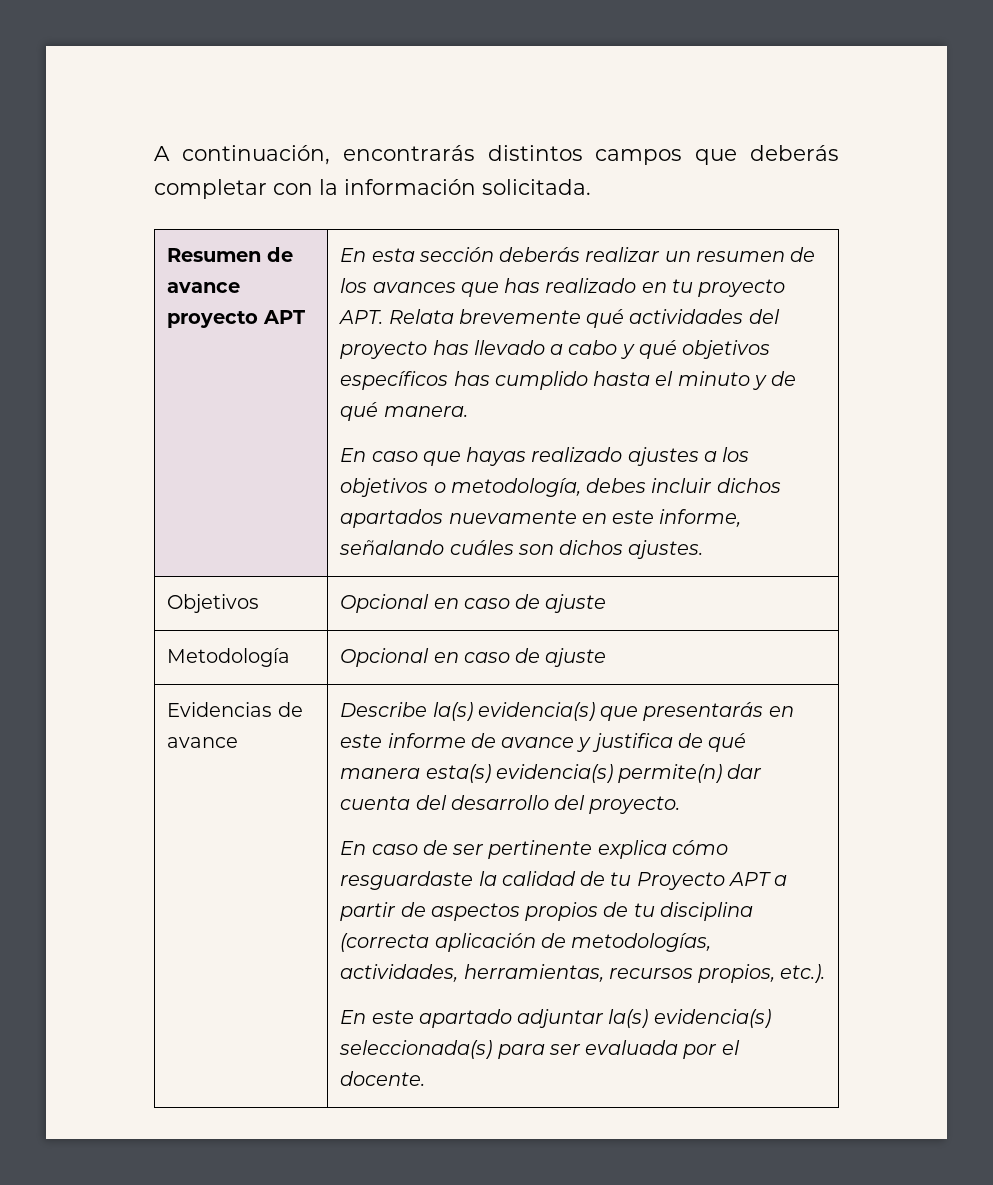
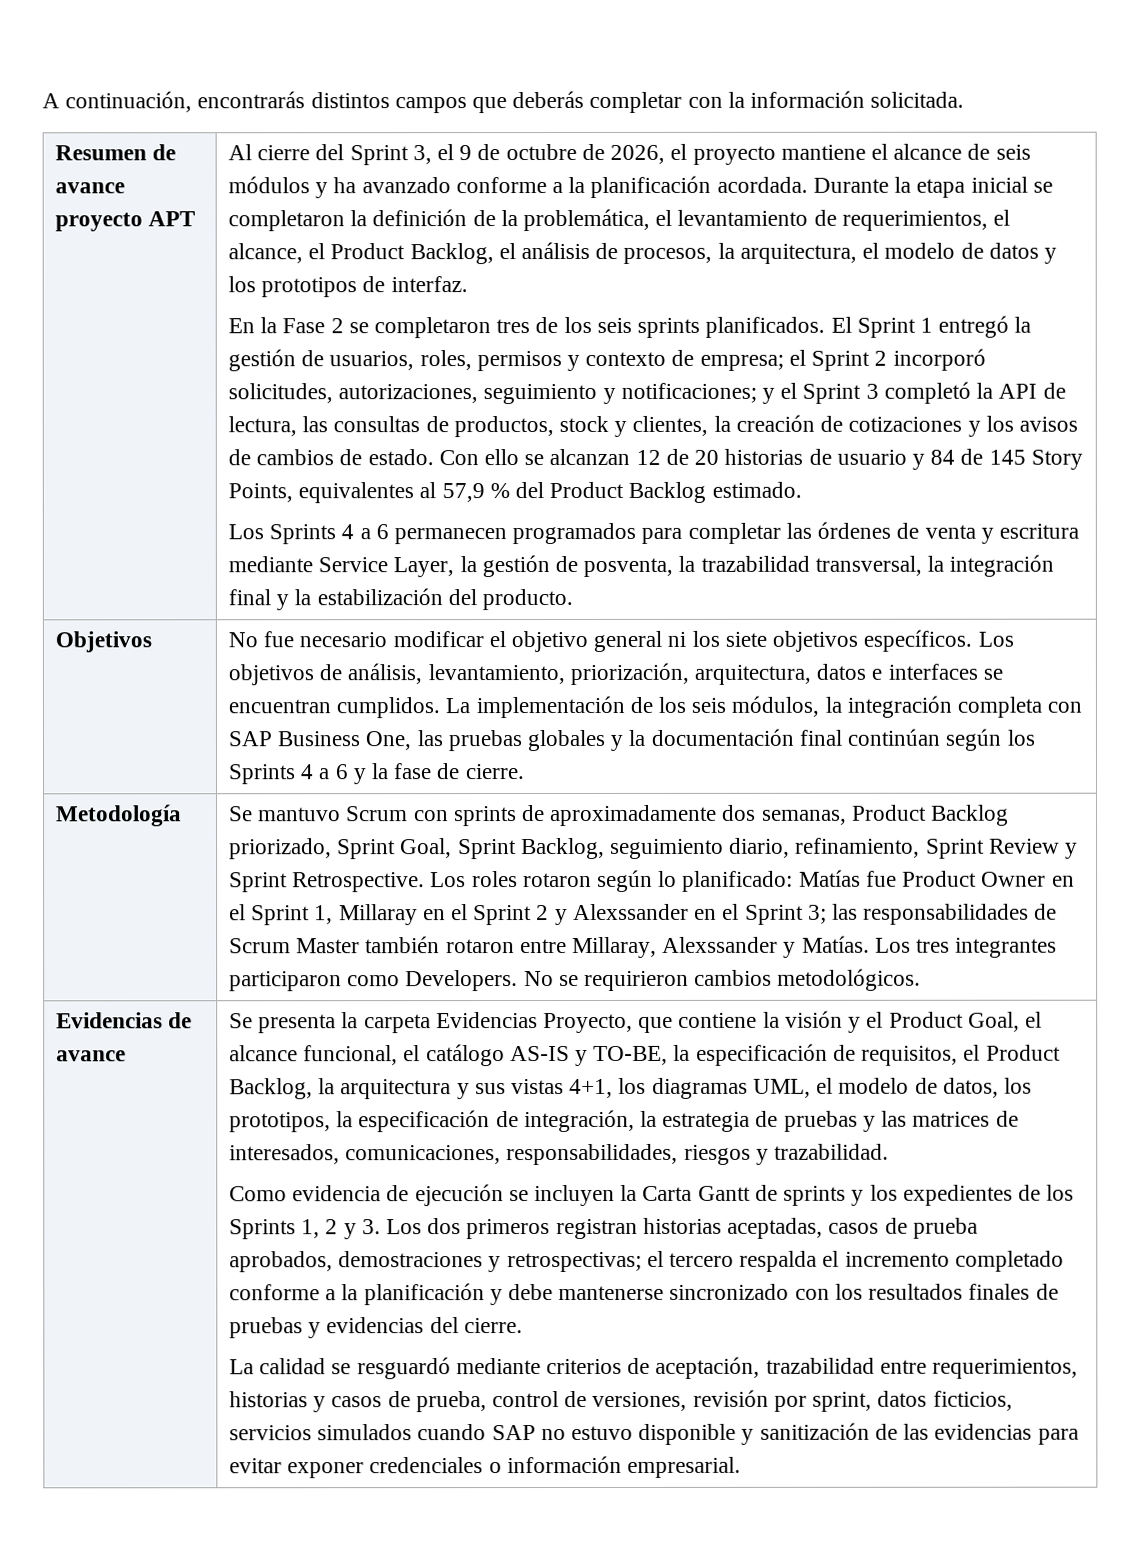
[340,247,816,262] [340,278,786,297] [339,309,780,328] [340,340,771,359] [340,371,797,390] [340,402,468,421] [340,447,750,466] [340,478,781,497] [340,509,742,528] [339,540,704,559] [167,594,260,613] [340,594,607,613] [167,648,291,667] [340,648,607,667] [167,702,303,717] [167,737,239,748] [340,702,794,721] [340,733,747,752] [340,764,763,783] [340,795,681,814] [340,840,728,859] [340,871,788,890] [340,902,753,921] [340,933,712,952] [340,964,826,983] [340,1009,771,1028] [339,1040,740,1059] [340,1071,426,1086] En esta sección deberás realizar un resumen de los avances que has realizado en tu proyecto APT. Relata brevemente qué actividades del proyecto has llevado a cabo y qué objetivos específicos has cumplido hasta el minuto y de qué manera. // En caso que hayas realizado ajustes a los objetivos o metodología, debes incluir dichos apartados nuevamente en este informe, señalando cuáles son dichos ajustes. // Objetivos | Opcional en caso de ajuste // Metodología | Opcional en caso de ajuste // Evidencias de avance | Describe la(s) evidencia(s) que presentarás en este informe de avance y justifica de qué manera esta(s) evidencia(s) permite(n) dar cuenta del desarrollo del proyecto. // En caso de ser pertinente explica cómo resguardaste la calidad de tu Proyecto APT a partir de aspectos propios de tu disciplina (correcta aplicación de metodologías, actividades, herramientas, recursos propios, etc.). // En este apartado adjuntar la(s) evidencia(s) seleccionada(s) para ser evaluada por el docente. -> [228,143,1031,166] [228,175,1053,199] [228,208,1011,232] [228,241,1057,265] [228,276,468,298] [228,315,1032,339] [228,348,986,372] [228,381,1066,405] [228,414,1078,438] [228,448,1083,470] [228,481,802,504] [228,521,1079,545] [228,554,1055,578] [228,588,574,611] [55,631,153,653] [228,629,1014,653] [228,662,1003,686] [228,695,1083,719] [228,728,1035,752] [228,763,525,785] [56,804,183,827] [229,804,1010,827] [229,837,1079,860] [229,869,1075,893] [229,903,1058,926] [229,935,1058,958] [229,968,922,992] [56,1012,193,1029] [56,1050,127,1062] [229,1010,1042,1034] [229,1043,1061,1067] [229,1077,1032,1100] [229,1109,1019,1133] [229,1143,890,1166] [229,1184,1075,1207] [229,1217,978,1240] [229,1250,1064,1273] [229,1283,1059,1306] [229,1317,523,1339] [229,1356,1079,1380] [229,1389,1013,1413] [229,1422,1079,1445] [229,1455,742,1479] Al cierre del Sprint 3, el 9 de octubre de 2026, el proyecto mantiene el alcance de seis módulos y ha avanzado conforme a la planificación acordada. Durante la etapa inicial se completaron la definición de la problemática, el levantamiento de requerimientos, el alcance, el Product Backlog, el análisis de procesos, la arquitectura, el modelo de datos y los prototipos de interfaz. // En la Fase 2 se completaron tres de los seis sprints planificados. El Sprint 1 entregó la gestión de usuarios, roles, permisos y contexto de empresa; el Sprint 2 incorporó solicitudes, autorizaciones, seguimiento y notificaciones; y el Sprint 3 completó la API de lectura, las consultas de productos, stock y clientes, la creación de cotizaciones y los avisos de cambios de estado. Con ello se alcanzan 12 de 20 historias de usuario y 84 de 145 Story Points, equivalentes al 57,9 % del Product Backlog estimado. // Los Sprints 4 a 6 permanecen programados para completar las órdenes de venta y escritura mediante Service Layer, la gestión de posventa, la trazabilidad transversal, la integración final y la estabilización del producto. // Objetivos | No fue necesario modificar el objetivo general ni los siete objetivos específicos. Los objetivos de análisis, levantamiento, priorización, arquitectura, datos e interfaces se encuentran cumplidos. La implementación de los seis módulos, la integración completa con SAP Business One, las pruebas globales y la documentación final continúan según los Sprints 4 a 6 y la fase de cierre. // Metodología | Se mantuvo Scrum con sprints de aproximadamente dos semanas, Product Backlog priorizado, Sprint Goal, Sprint Backlog, seguimiento diario, refinamiento, Sprint Review y Sprint Retrospective. Los roles rotaron según lo planificado: Matías fue Product Owner en el Sprint 1, Millaray en el Sprint 2 y Alexssander en el Sprint 3; las responsabilidades de Scrum Master también rotaron entre Millaray, Alexssander y Matías. Los tres integrantes participaron como Developers. No se requirieron cambios metodológicos. // Evidencias de avance | Se presenta la carpeta Evidencias Proyecto, que contiene la visión y el Product Goal, el alcance funcional, el catálogo AS-IS y TO-BE, la especificación de requisitos, el Product Backlog, la arquitectura y sus vistas 4+1, los diagramas UML, el modelo de datos, los prototipos, la especificación de integración, la estrategia de pruebas y las matrices de interesados, comunicaciones, responsabilidades, riesgos y trazabilidad. // Como evidencia de ejecución se incluyen la Carta Gantt de sprints y los expedientes de los Sprints 1, 2 y 3. Los dos primeros registran historias aceptadas, casos de prueba aprobados, demostraciones y retrospectivas; el tercero respalda el incremento completado conforme a la planificación y debe mantenerse sincronizado con los resultados finales de pruebas y evidencias del cierre. // La calidad se resguardó mediante criterios de aceptación, trazabilidad entre requerimientos, historias y casos de prueba, control de versiones, revisión por sprint, datos ficticios, servicios simulados cuando SAP no estuvo disponible y sanitización de las evidencias para evitar exponer credenciales o información empresarial.

